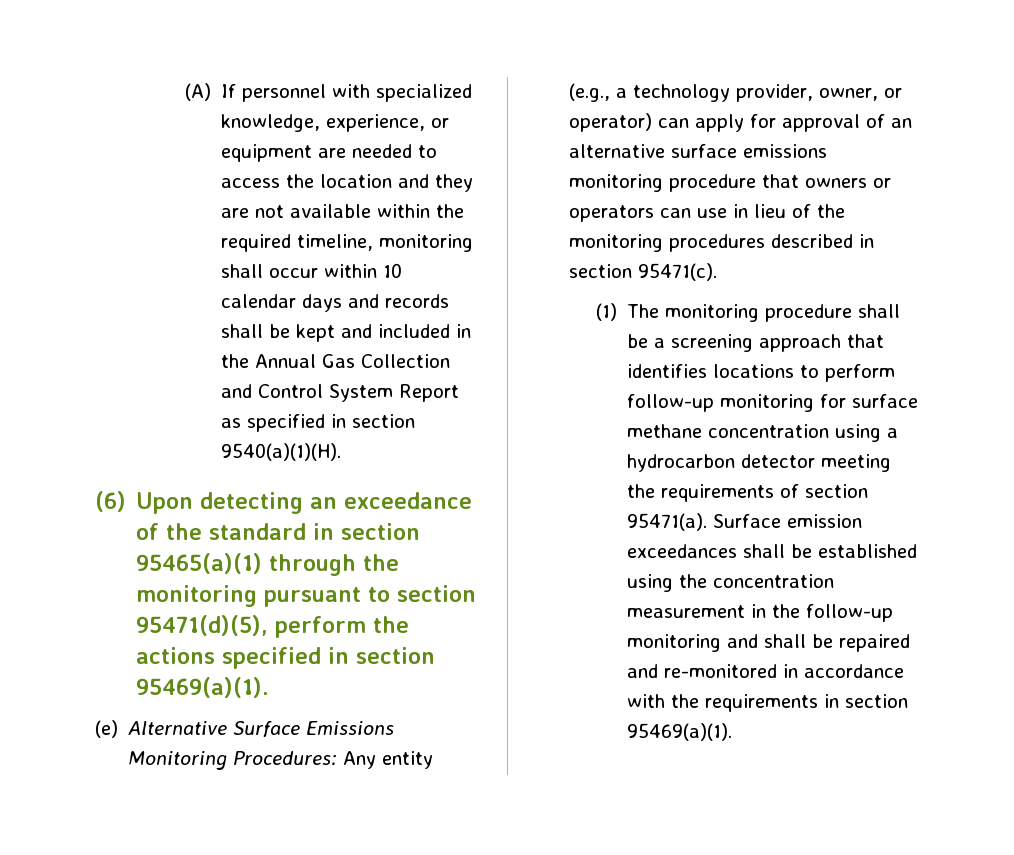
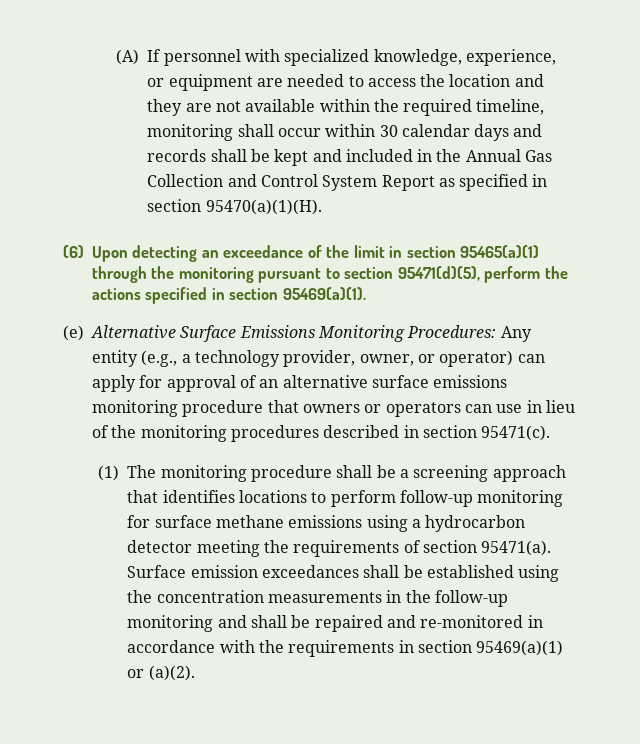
[382,263,402,278] 10 -> [379,125,398,137] 30
[220,443,341,461] 9540(a)(1)(H). -> [205,199,322,215] 95470(a)(1)(H).
[209,523,307,540] standard -> [353,245,385,258] limit
[707,424,829,438] concentration -> [288,515,363,528] emissions
[626,605,745,618] measurement -> [268,592,383,603] measurements
[626,723,732,741] 95469(a)(1). -> [476,640,564,656] [127,665,195,681] 95469(a)(1) or (a)(2).

